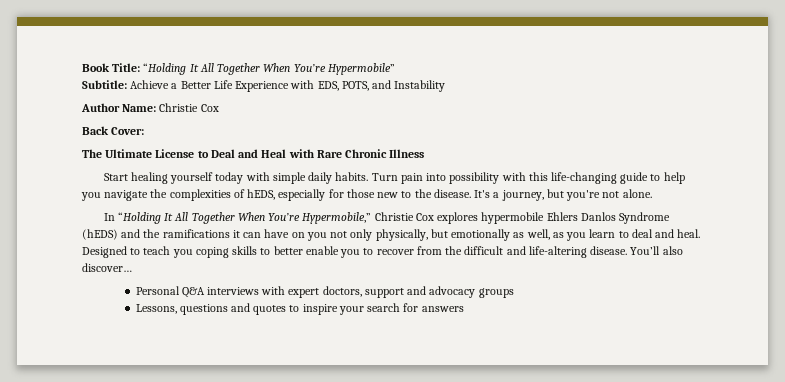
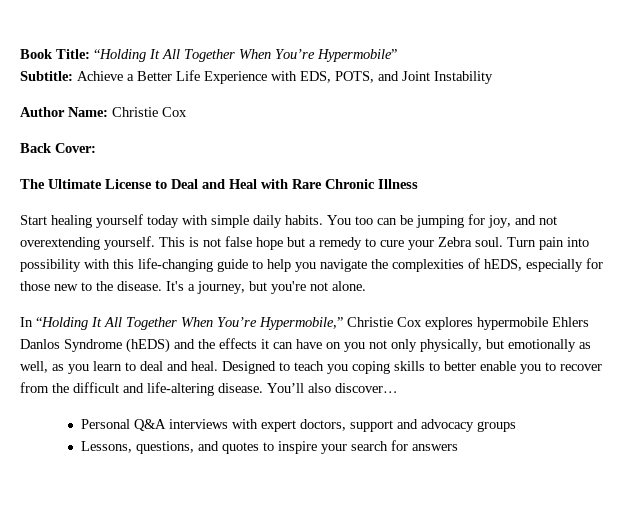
(392, 84) none -> [402,71,430,81] Joint
(369, 176) none -> [327,214,557,228] [20,236,503,250] You too can be jumping for joy, and not overextending yourself. This is not false hope but a remedy to cure your Zebra soul.
[162,229,230,238] ramifications -> [219,338,257,349] effects
[179,304,228,315] questions -> [136,441,195,454] questions,

